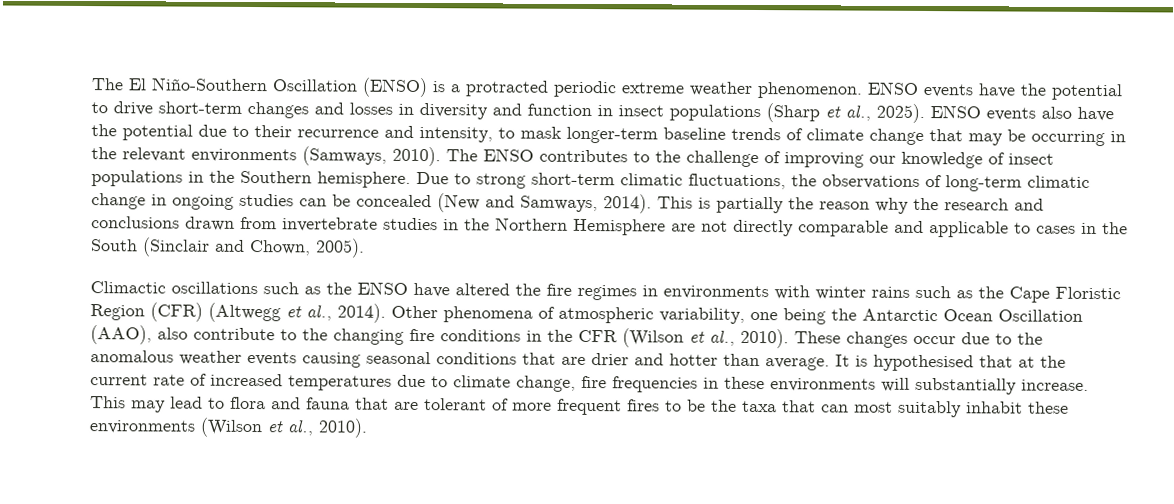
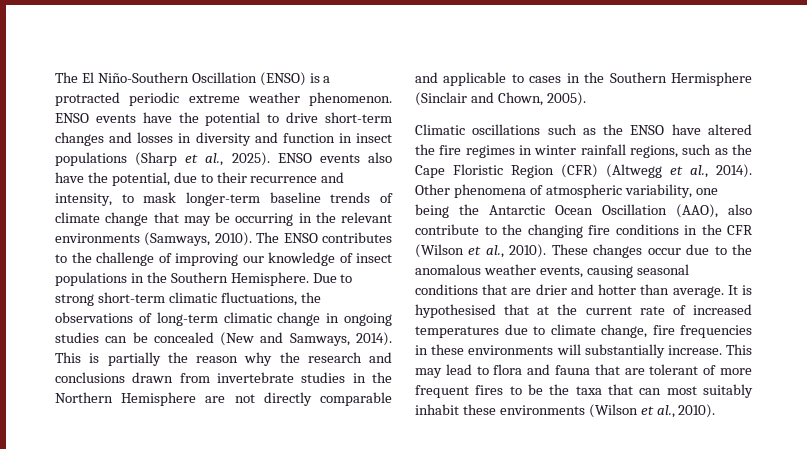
[122,124,193,141] potential -> [111,172,170,186] potential,
[317,171,411,188] hemisphere. -> [230,272,309,286] Hemisphere.
[90,239,138,252] South -> [609,72,752,86] Southern Hermisphere
[90,281,166,294] Climactic -> [415,124,465,135] Climatic
[663,285,910,300] environments with winter rains -> [534,144,678,158] winter rainfall regions,
[247,351,297,366] events -> [539,266,583,278] events,

